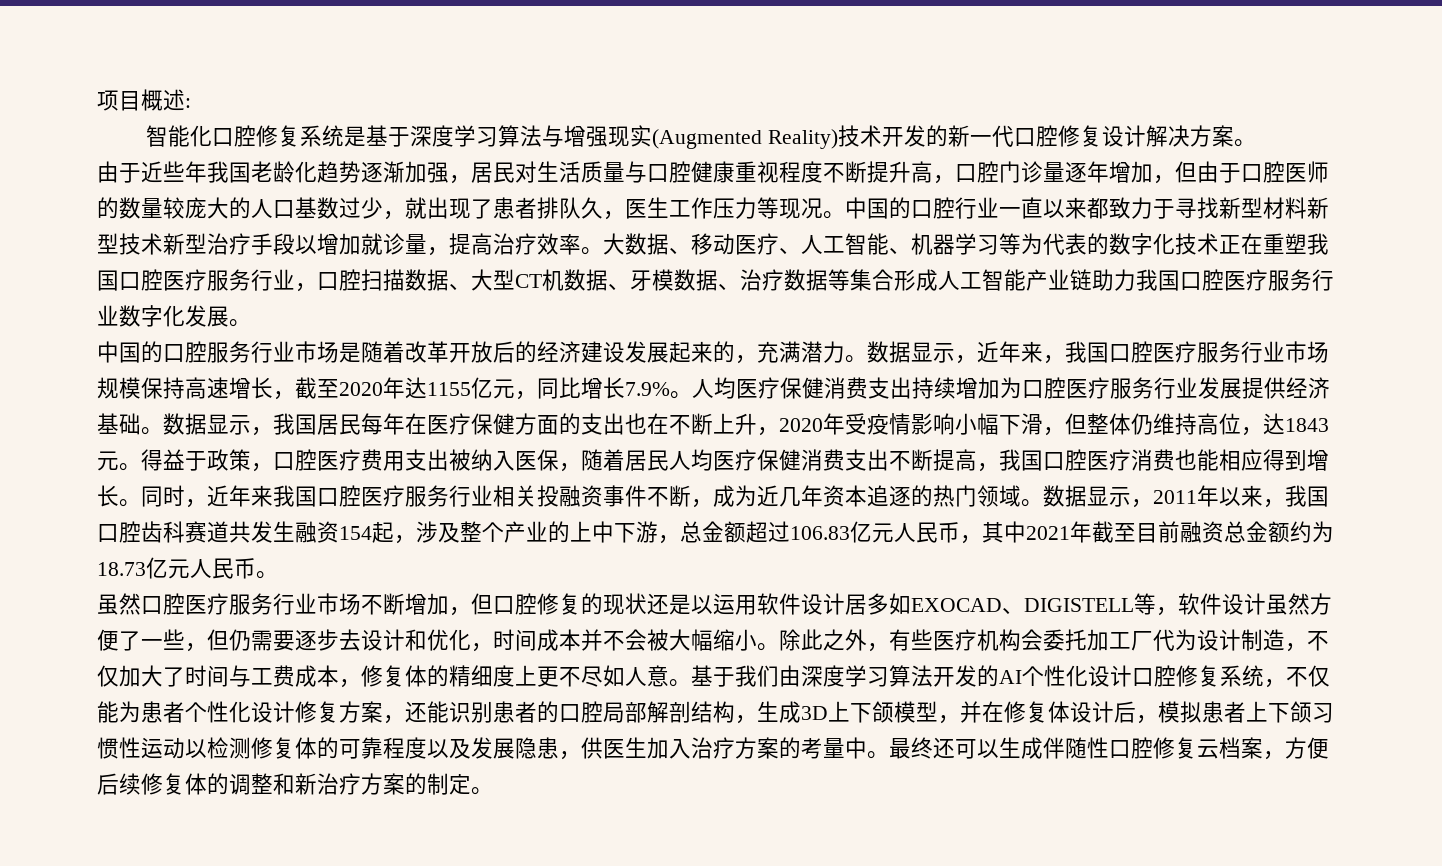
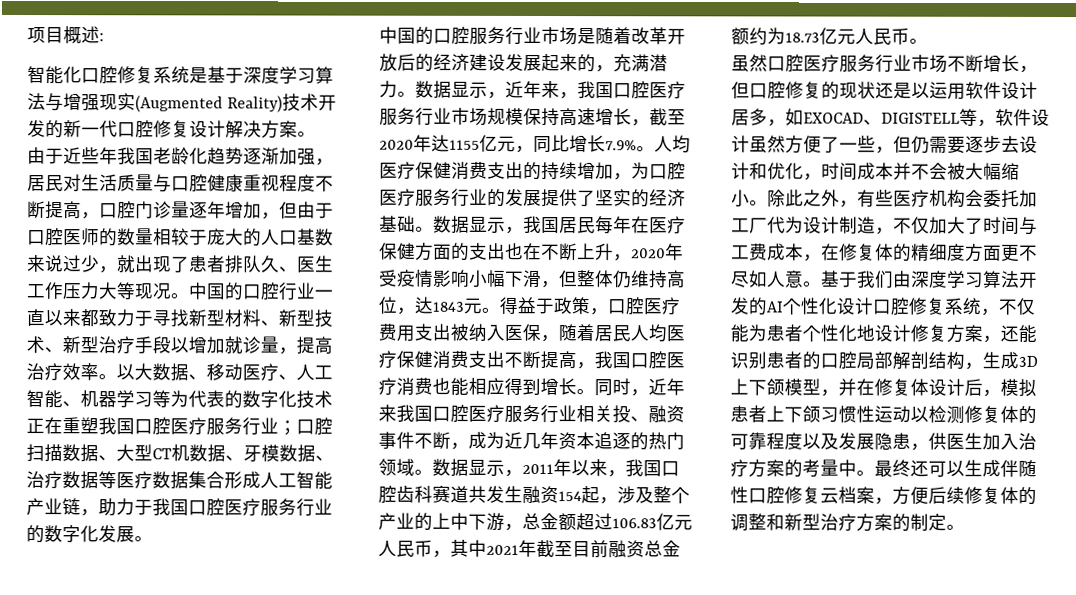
[889,161,911,183] 升 -> (64, 210) none
[163,197,185,219] 较 -> [153,228,208,246] 相较于
(339, 208) none -> [27,255,64,273] 来说
[603,211,625,220] ， -> [279,266,298,272] 、
(757, 208) none -> [98,282,118,300] 大
(1307, 208) none -> [260,320,279,326] 、
(163, 244) none -> [44,347,63,353] 、
(603, 251) none -> [116,364,135,381] 以
[295,283,317,292] ， -> [278,420,297,436] ；
(850, 280) none -> [116,471,189,490] 医疗数据
[1092,269,1334,291] [97,305,119,326] 助力我国口腔医疗服务行业 -> [80,498,333,517] [26,525,45,544] ，助力于我国口腔医疗服务行业的
(912, 388) none -> [523,161,542,181] 的
(1000, 388) none -> [613,173,632,181] ，
(1198, 387) none -> [487,188,506,207] 的
(1286, 388) none -> [577,189,650,208] 了坚实的
(559, 496) none -> [630,416,649,422] 、
[427,593,449,615] 加 -> [1001,54,1020,72] 长
(889, 604) none -> [767,119,786,127] ，
(361, 683) none -> [821,243,840,261] 在
[515,665,537,686] 上 -> [965,243,1002,262] 方面
(251, 712) none -> [856,324,875,342] 地
(317, 784) none -> [802,513,821,531] 型

